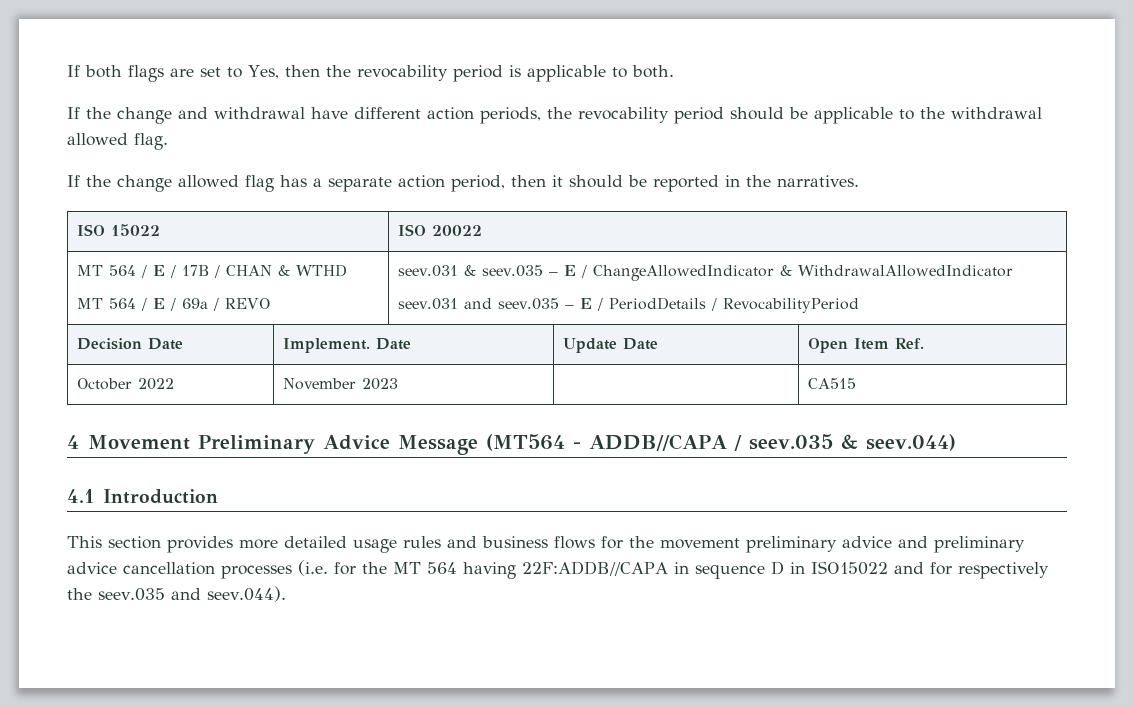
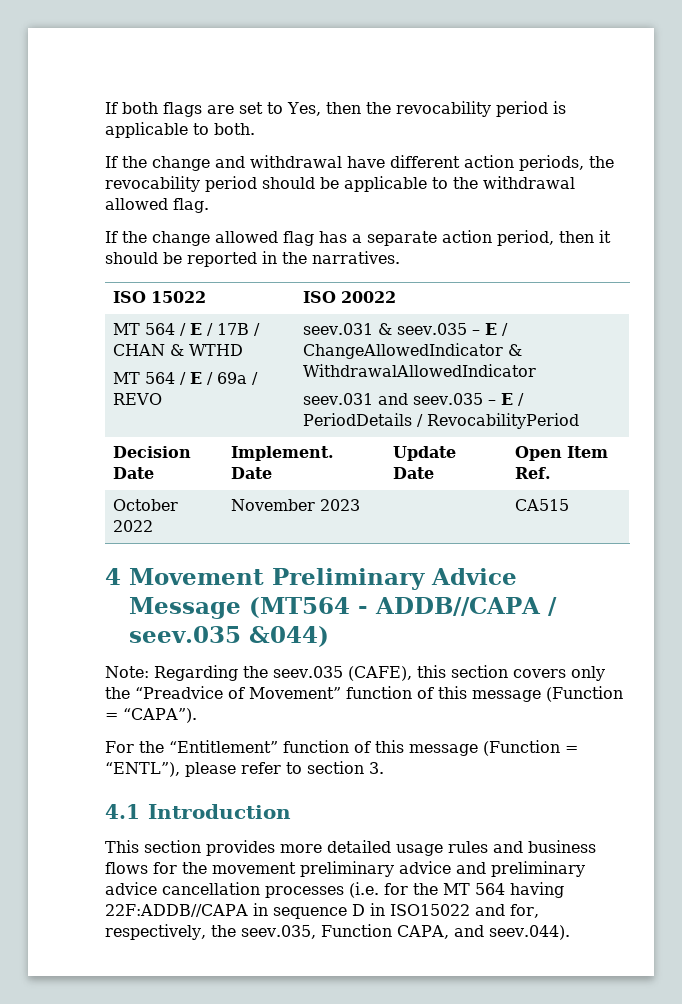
[840,434,956,451] & seev.044) -> [248,626,329,647] [105,665,605,681] [105,686,623,702] [105,708,197,723] [105,740,578,756] [105,761,384,777] &044) // Note: Regarding the seev.035 (CAFE), this section covers only the “Preadvice of Movement” function of this message (Function = “CAPA”). // For the “Entitlement” function of this message (Function = “ENTL”), please refer to section 3.
[929,562,1049,579] [67,588,165,601] for respectively the seev.035 -> [509,904,539,918] [105,924,449,940] for, respectively, the seev.035, Function CAPA,

